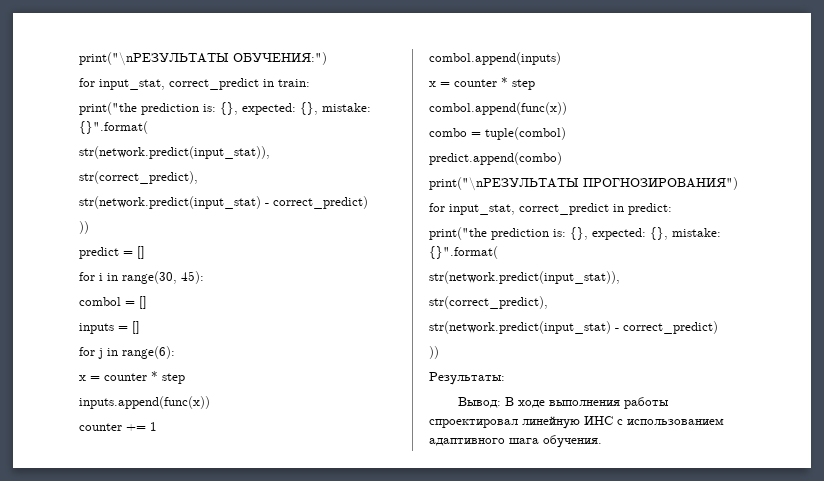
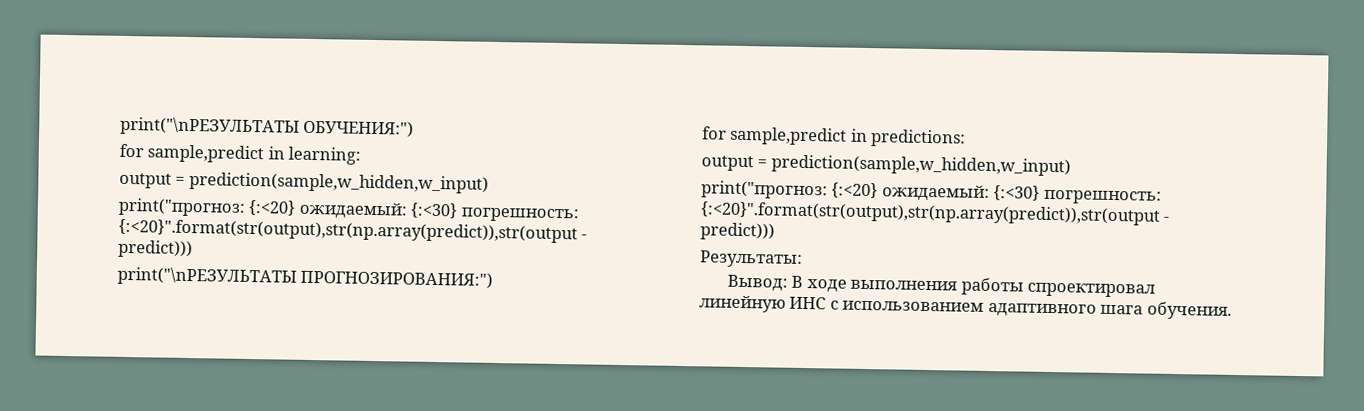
[99,78,310,90] [79,102,371,115] [79,121,148,134] [79,146,270,159] [79,171,198,184] [79,196,368,209] [79,221,89,234] [79,246,145,259] [79,271,204,284] [79,296,147,309] [79,321,140,334] [79,346,175,359] [79,371,185,384] [79,396,210,409] [79,422,157,431] [429,52,561,65] [429,77,535,90] [429,102,567,115] [429,127,566,140] [429,152,562,165] [429,177,738,191] [429,203,672,215] [429,227,721,240] [429,246,498,259] [429,271,620,284] [429,296,548,309] [429,321,718,334] [429,346,439,359] input_stat, correct_predict in train: // print("the prediction is: {}, expected: {}, mistake: {}".format( // str(network.predict(input_stat)), // str(correct_predict), // str(network.predict(input_stat) - correct_predict) // )) // predict = [] // for i in range(30, 45): // combol = [] // inputs = [] // for j in range(6): // x = counter * step // inputs.append(func(x)) // counter += 1 // combol.append(inputs) // x = counter * step // combol.append(func(x)) // combo = tuple(combol) // predict.append(combo) // print("\nРЕЗУЛЬТАТЫ ПРОГНОЗИРОВАНИЯ") // for input_stat, correct_predict in predict: // print("the prediction is: {}, expected: {}, mistake: {}".format( // str(network.predict(input_stat)), // str(correct_predict), // str(network.predict(input_stat) - correct_predict) // )) -> [147,144,362,165] [119,171,489,194] [118,197,579,223] [118,218,588,244] [118,239,193,259] [117,266,494,289] [702,126,967,148] [701,154,1071,177] [701,180,1162,205] [700,201,1170,226] [700,222,775,241] sample,predict in learning: // output = prediction(sample,w_hidden,w_input) // print("прогноз: {:<20} ожидаемый: {:<30} погрешность: {:<20}".format(str(output),str(np.array(predict)),str(output - predict))) // print("\nРЕЗУЛЬТАТЫ ПРОГНОЗИРОВАНИЯ:") // for sample,predict in predictions: // output = prediction(sample,w_hidden,w_input) // print("прогноз: {:<20} ожидаемый: {:<30} погрешность: {:<20}".format(str(output),str(np.array(predict)),str(output - predict)))

